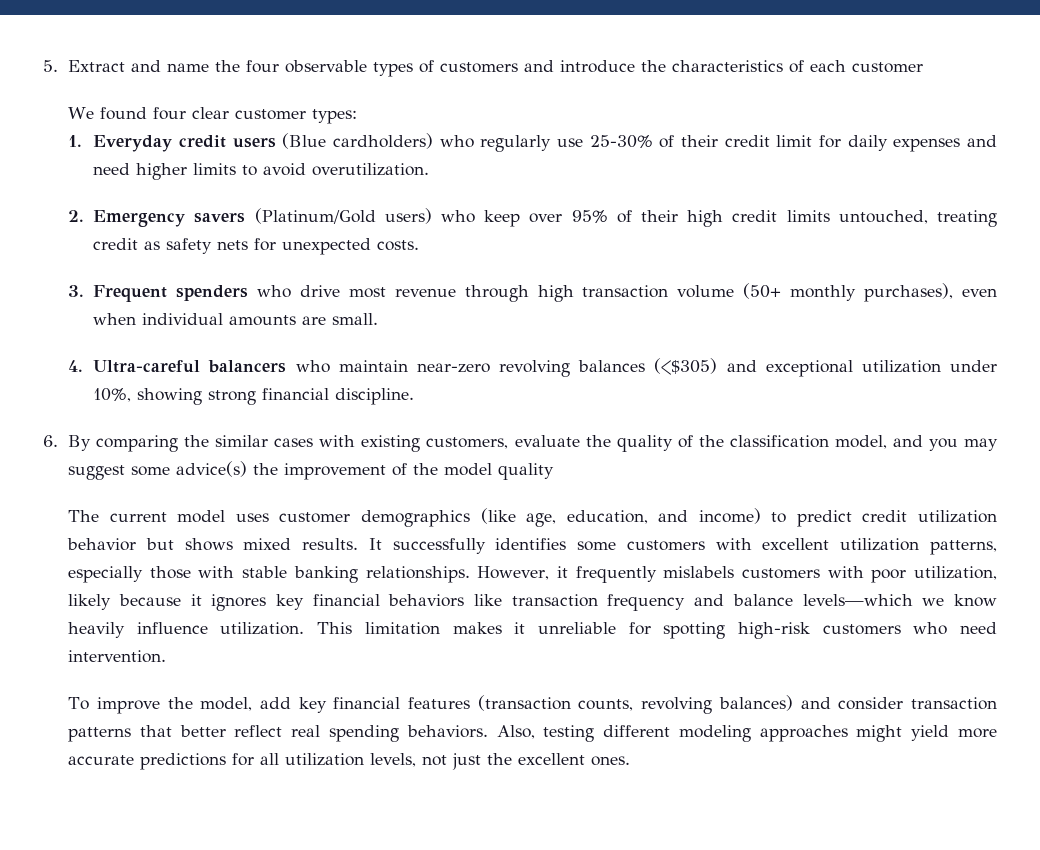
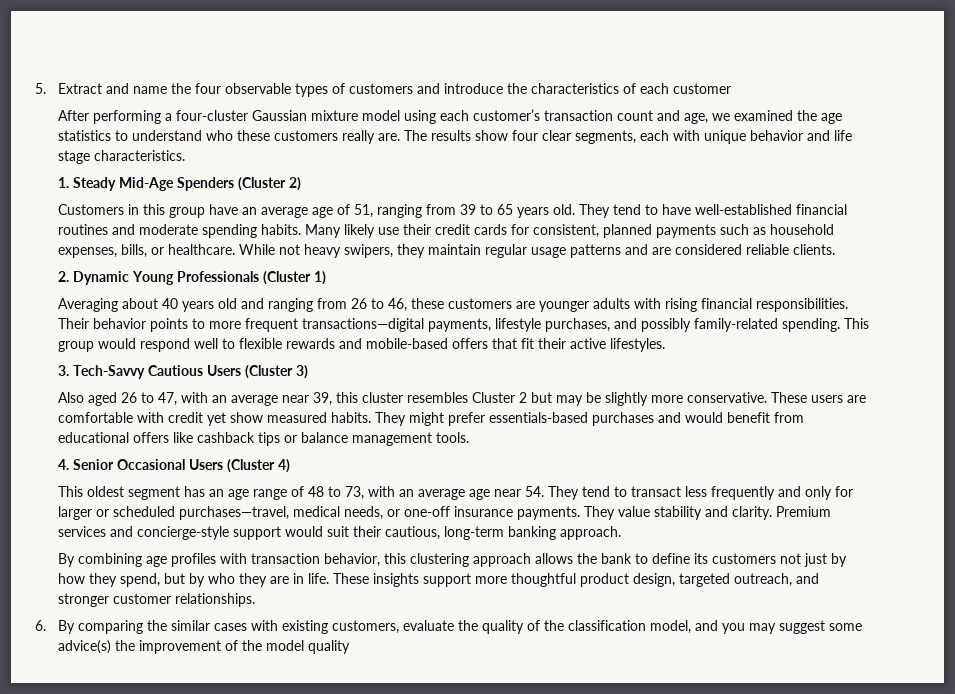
[68,107,358,124] [68,133,997,152] [93,163,430,180] [68,208,998,227] [93,238,420,255] [68,283,997,302] [93,313,379,326] [68,358,998,377] [93,388,415,405] We found four clear customer types: // 1. Everyday credit users (Blue cardholders) who regularly use 25-30% of their credit limit for daily expenses and need higher limits to avoid overutilization. // 2. Emergency savers (Platinum/Gold users) who keep over 95% of their high credit limits untouched, treating credit as safety nets for unexpected costs. // 3. Frequent spenders who drive most revenue through high transaction volume (50+ monthly purchases), even when individual amounts are small. // 4. Ultra-careful balancers who maintain near-zero revolving balances (<$305) and exceptional utilization under 10%, showing strong financial discipline. -> [57,109,842,124] [57,130,852,144] [57,150,185,164] [57,177,301,191] [57,204,847,218] [57,224,834,238] [57,244,835,258] [57,271,326,285] [57,298,848,312] [57,318,869,332] [57,338,665,352] [57,365,308,379] [57,392,866,406] [57,412,804,426] [57,432,469,446] [57,459,290,473] [57,486,853,500] [57,506,831,520] [57,526,621,540] [57,553,847,567] [57,573,819,587] [57,593,255,607] After performing a four-cluster Gaussian mixture model using each customer’s transaction count and age, we examined the age statistics to understand who these customers really are. The results show four clear segments, each with unique behavior and life stage characteristics. // 1. Steady Mid-Age Spenders (Cluster 2) // Customers in this group have an average age of 51, ranging from 39 to 65 years old. They tend to have well-established financial routines and moderate spending habits. Many likely use their credit cards for consistent, planned payments such as household expenses, bills, or healthcare. While not heavy swipers, they maintain regular usage patterns and are considered reliable clients. // 2. Dynamic Young Professionals (Cluster 1) // Averaging about 40 years old and ranging from 26 to 46, these customers are younger adults with rising financial responsibilities. Their behavior points to more frequent transactions—digital payments, lifestyle purchases, and possibly family-related spending. This group would respond well to flexible rewards and mobile-based offers that fit their active lifestyles. // 3. Tech-Savvy Cautious Users (Cluster 3) // Also aged 26 to 47, with an average near 39, this cluster resembles Cluster 2 but may be slightly more conservative. These users are comfortable with credit yet show measured habits. They might prefer essentials-based purchases and would benefit from educational offers like cashback tips or balance management tools. // 4. Senior Occasional Users (Cluster 4) // This oldest segment has an age range of 48 to 73, with an average age near 54. They tend to transact less frequently and only for larger or scheduled purchases—travel, medical needs, or one-off insurance payments. They value stability and clarity. Premium services and concierge-style support would suit their cautious, long-term banking approach. // By combining age profiles with transaction behavior, this clustering approach allows the bank to define its customers not just by how they spend, but by who they are in life. These insights support more thoughtful product design, targeted outreach, and stronger customer relationships.
[68,508,998,527] [67,538,997,555] [68,566,998,583] [68,594,997,611] [68,622,998,639] [68,650,167,663] [68,695,997,714] [68,725,997,742] [68,753,631,770] // The current model uses customer demographics (like age, education, and income) to predict credit utilization behavior but shows mixed results. It successfully identifies some customers with excellent utilization patterns, especially those with stable banking relationships. However, it frequently mislabels customers with poor utilization, likely because it ignores key financial behaviors like transaction frequency and balance levels—which we know heavily influence utilization. This limitation makes it unreliable for spotting high-risk customers who need intervention. // To improve the model, add key financial features (transaction counts, revolving balances) and consider transaction patterns that better reflect real spending behaviors. Also, testing different modeling approaches might yield more accurate predictions for all utilization levels, not just the excellent ones. -> (350, 647) none

